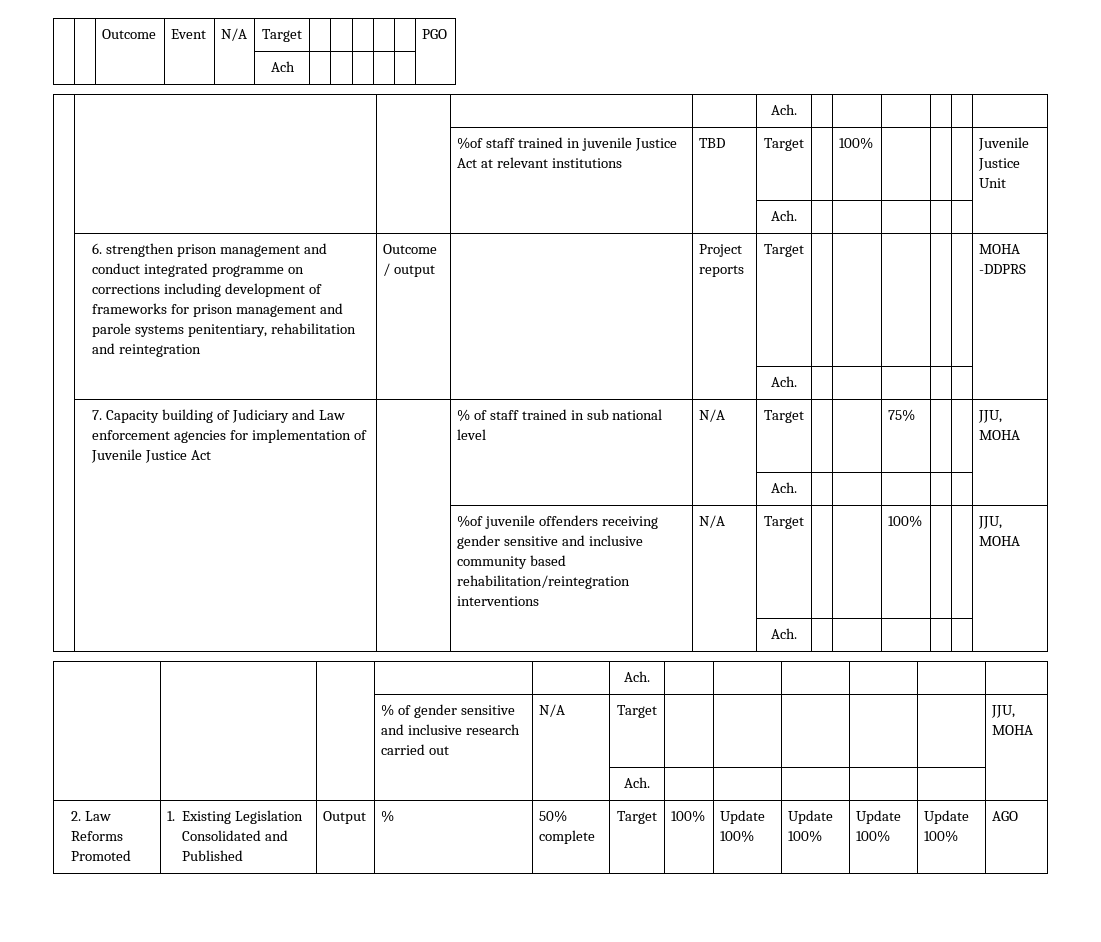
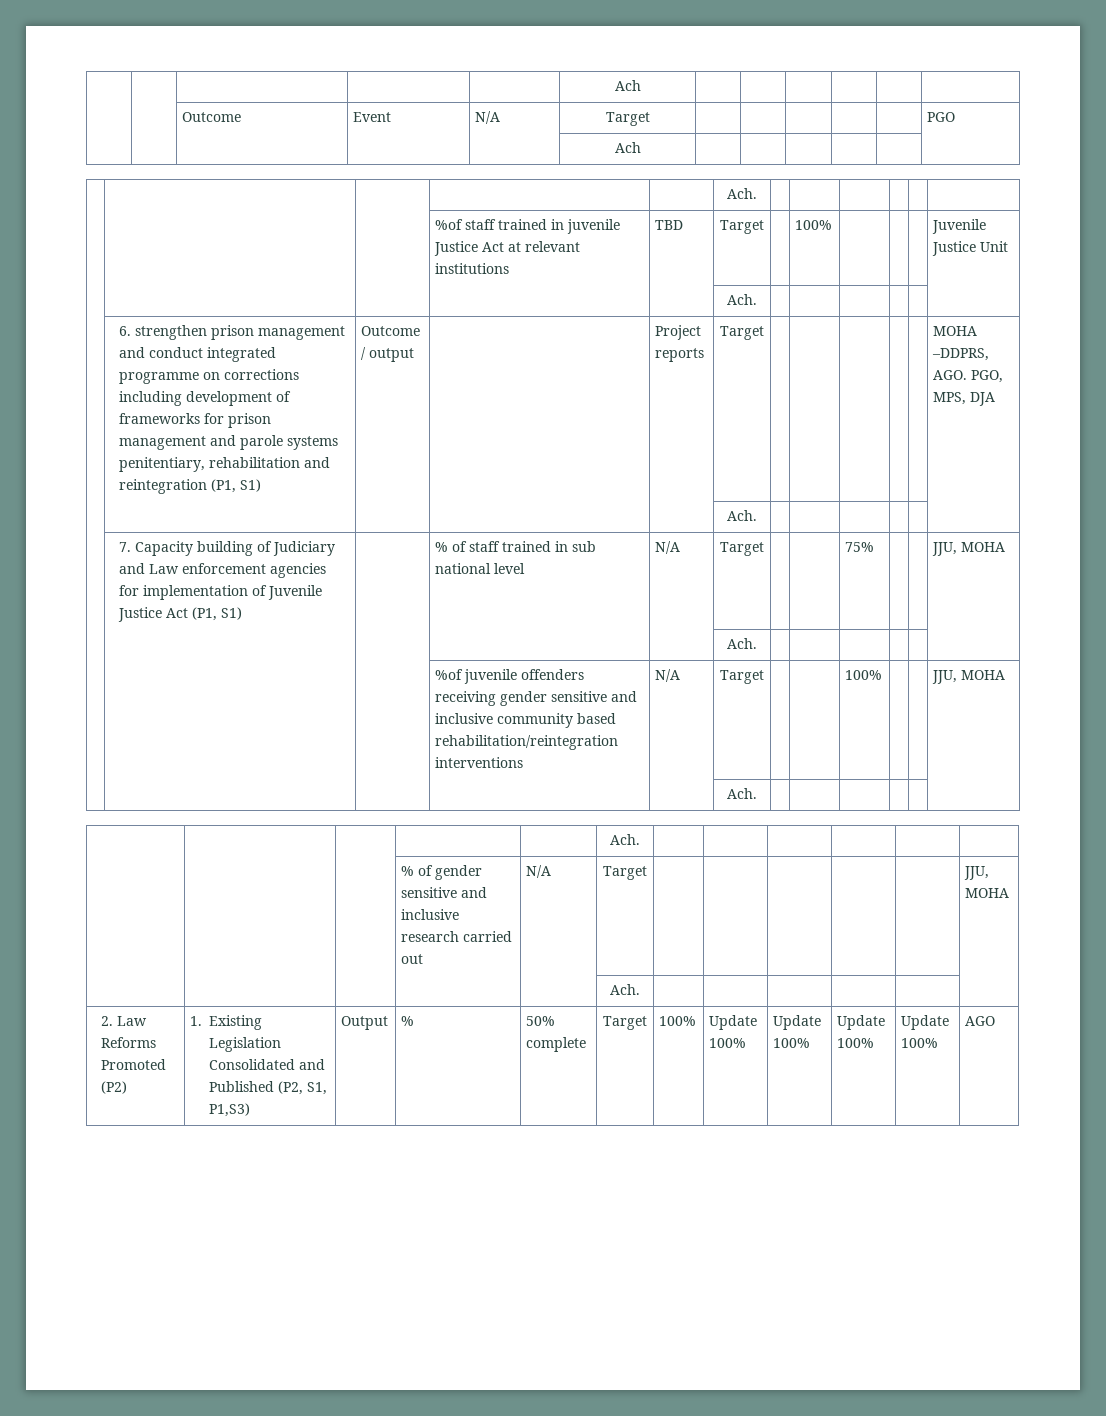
(101, 34) | | -> [614,80,641,91] | | | | | Ach | | | | | | // | |
(202, 350) none -> [211,479,262,493] (P1, S1)
[978,264,1026,274] -DDPRS -> [931,348,989,361] [932,370,1003,383] [932,392,995,406] –DDPRS, AGO. PGO, MPS, DJA
(212, 455) none -> [192,607,243,621] (P1, S1)
(132, 855) none -> [101,1081,128,1094] (P2)
(244, 855) none -> [277,1081,327,1095] [208,1103,250,1117] (P2, S1, P1,S3)

